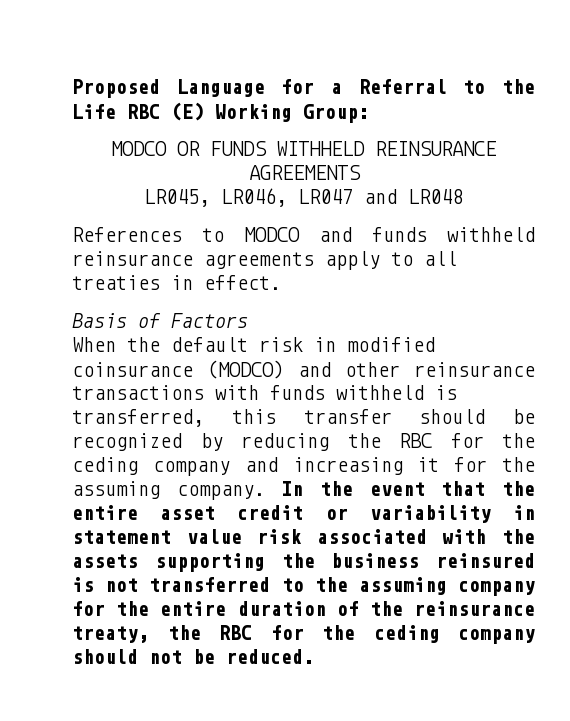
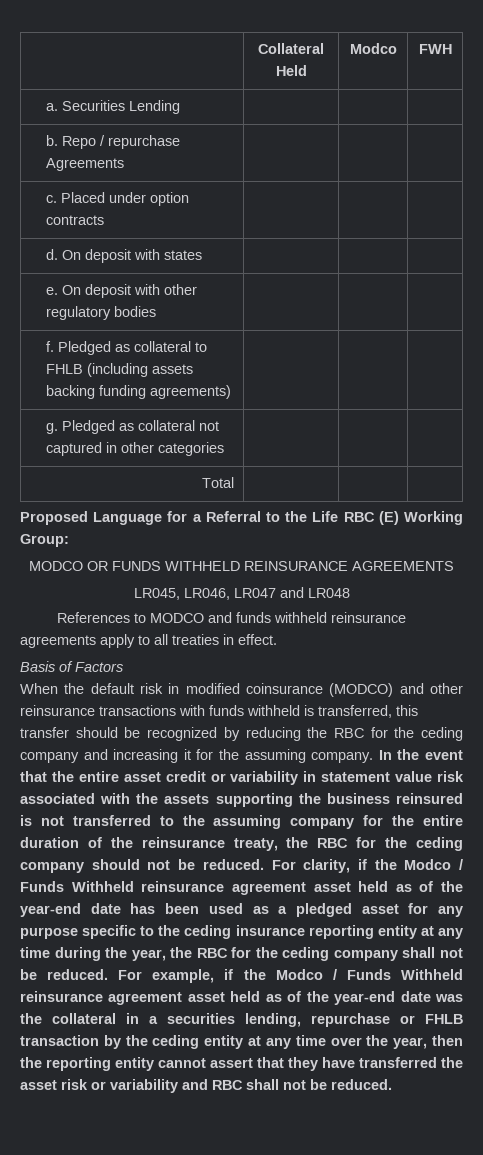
(72, 88) none -> [258,43,324,54] [275,65,307,76] [349,43,397,54] [418,44,452,54] [45,100,180,114] [45,135,180,149] [45,158,124,171] [45,192,189,206] [45,215,104,225] [45,249,202,263] [45,284,197,298] [45,306,156,320] [45,341,207,355] [45,363,193,377] [45,385,231,399] [45,420,219,434] [45,442,224,456] [201,477,234,488] | Collateral Held | Modco | FWH // a. Securities Lending | | | // b. Repo / repurchase Agreements | | | // c. Placed under option contracts | | | // d. On deposit with states | | | // e. On deposit with other regulatory bodies | | | // f. Pledged as collateral to FHLB (including assets backing funding agreements) | | | // g. Pledged as collateral not captured in other categories | | | // Total | | | //
(314, 656) none -> [271,859,463,873] [20,881,463,895] [20,903,463,917] [20,925,463,939] [20,947,463,961] [20,969,463,983] [20,991,464,1005] [20,1013,463,1027] [20,1035,463,1049] [20,1057,463,1071] [20,1079,392,1093] For clarity, if the Modco / Funds Withheld reinsurance agreement asset held as of the year-end date has been used as a pledged asset for any purpose specific to the ceding insurance reporting entity at any time during the year, the RBC for the ceding company shall not be reduced. For example, if the Modco / Funds Withheld reinsurance agreement asset held as of the year-end date was the collateral in a securities lending, repurchase or FHLB transaction by the ceding entity at any time over the year, then the reporting entity cannot assert that they have transferred the asset risk or variability and RBC shall not be reduced.

